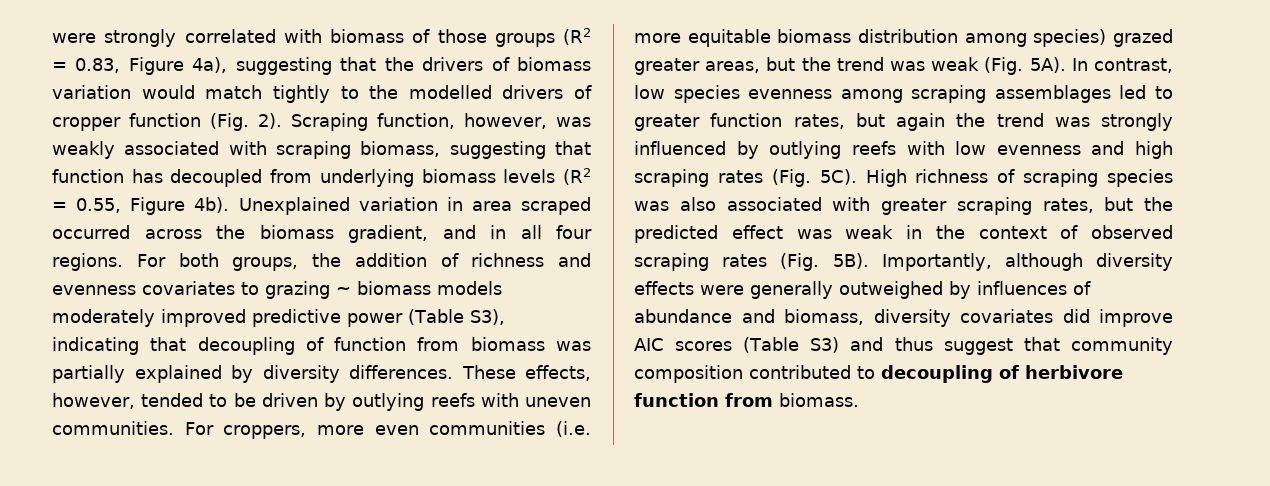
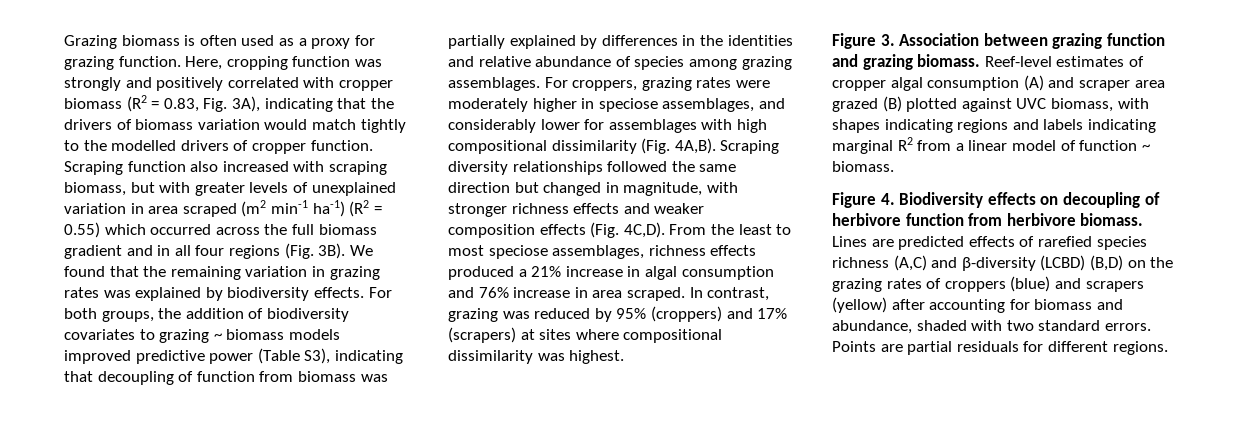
[52,28,591,47] [52,57,332,75] were strongly correlated with biomass of those groups (R2 = 0.83, Figure 4a), suggesting -> [64,35,375,49] [64,56,382,70] [64,77,393,91] [64,95,333,112] Grazing biomass is often used as a proxy for grazing function. Here, cropping function was strongly and positively correlated with cropper biomass (R2 = 0.83, Fig. 3A), indicating
[129,113,591,131] [52,141,591,159] [52,168,591,187] [52,197,591,215] [52,225,592,243] [52,253,123,271] function (Fig. 2). Scraping function, however, was weakly associated with scraping biomass, suggesting that function has decoupled from underlying biomass levels (R2 = 0.55, Figure 4b). Unexplained variation in area scraped occurred across the biomass gradient, and in all four regions. -> [310,140,373,151] [64,161,387,175] [64,182,396,196] [64,200,382,217] [64,222,377,238] [64,243,373,259] [64,266,380,280] [64,287,364,301] function. Scraping function also increased with scraping biomass, but with greater levels of unexplained variation in area scraped (m2 min-1 ha-1) (R2 = 0.55) which occurred across the full biomass gradient and in all four regions (Fig. 3B). We found that the remaining variation in grazing rates was explained by biodiversity effects.
[471,253,591,267] [52,285,136,295] richness and evenness -> [266,308,349,322] biodiversity
[52,309,155,327] moderately -> (340, 334) none
[262,365,591,383] [52,393,591,411] [52,421,591,439] [634,29,1173,47] [634,57,1173,75] [634,85,1173,103] [634,113,1173,131] [634,141,1173,159] [634,169,1173,187] [634,197,1173,215] [634,225,1173,243] [634,253,1173,271] [634,281,1091,299] [634,309,1173,327] [634,337,1173,355] [634,365,875,383] diversity differences. These effects, however, tended to be driven by outlying reefs with uneven communities. For croppers, more even communities (i.e. more equitable biomass distribution among species) grazed greater areas, but the trend was weak (Fig. 5A). In contrast, low species evenness among scraping assemblages led to greater function rates, but again the trend was strongly influenced by outlying reefs with low evenness and high scraping rates (Fig. 5C). High richness of scraping species was also associated with greater scraping rates, but the predicted effect was weak in the context of observed scraping rates (Fig. 5B). Importantly, although diversity effects were generally outweighed by influences of abundance and biomass, diversity covariates did improve AIC scores (Table S3) and thus suggest that community composition contributed to -> [601,35,793,46] [448,56,792,70] [448,77,770,91] [448,98,785,112] [448,119,767,133] [448,138,780,154] [448,161,737,175] [448,182,738,196] [448,203,705,217] [448,222,792,238] [448,245,757,259] [448,266,774,280] [448,287,770,301] [448,306,788,322] [448,327,723,343] [448,350,625,364] [832,33,1165,49] [832,54,1144,70] [832,75,1165,91] [832,96,1149,112] [832,119,1156,133] [832,137,1150,154] [832,161,894,172] [832,192,1059,208] differences in the identities and relative abundance of species among grazing assemblages. For croppers, grazing rates were moderately higher in speciose assemblages, and considerably lower for assemblages with high compositional dissimilarity (Fig. 4A,B). Scraping diversity relationships followed the same direction but changed in magnitude, with stronger richness effects and weaker composition effects (Fig. 4C,D). From the least to most speciose assemblages, richness effects produced a 21% increase in algal consumption and 76% increase in area scraped. In contrast, grazing was reduced by 95% (croppers) and 17% (scrapers) at sites where compositional dissimilarity was highest. // Figure 3. Association between grazing function and grazing biomass. Reef-level estimates of cropper algal consumption (A) and scraper area grazed (B) plotted against UVC biomass, with shapes indicating regions and labels indicating marginal R2 from a linear model of function ~ biomass. // Figure 4. Biodiversity effects on
[779,393,859,407] biomass. -> [1006,213,1144,226] [832,236,1147,250] [832,255,1174,271] [832,276,1144,292] [832,297,1123,313] [832,320,1151,334] [832,341,1168,355] herbivore biomass. Lines are predicted effects of rarefied species richness (A,C) and β-diversity (LCBD) (B,D) on the grazing rates of croppers (blue) and scrapers (yellow) after accounting for biomass and abundance, shaded with two standard errors. Points are partial residuals for different regions.

